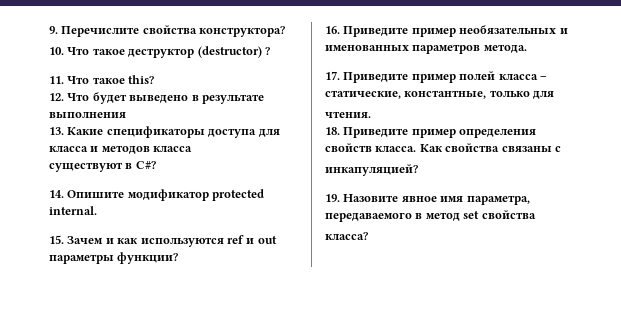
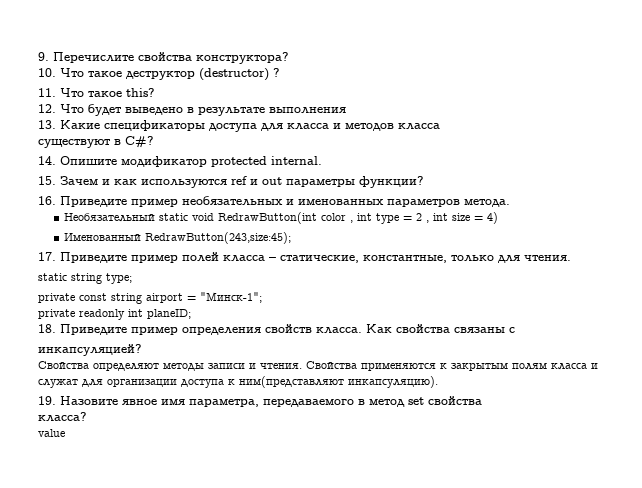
(527, 49) none -> [63,212,498,224] [63,232,291,244] // Необязательный static void RedrawButton(int color , int type = 2 , int size = 4) // Именованный RedrawButton(243,size:45);
[325,111,371,118] // чтения. -> [524,255,571,261] [38,273,132,284] [38,292,262,304] [38,309,191,320] чтения. // static string type; // private const string airport = "Минск-1"; // private readonly int planeID;
[325,164,418,176] инкапуляцией? -> [38,344,142,356] [38,361,598,371] [38,376,438,388] инкапсуляцией? // Свойства определяют методы записи и чтения. Свойства применяются к закрытым полям класса и служат для организации доступа к ним(представляют инкапсуляцию).
(368, 236) none -> [38,429,65,437] // value

